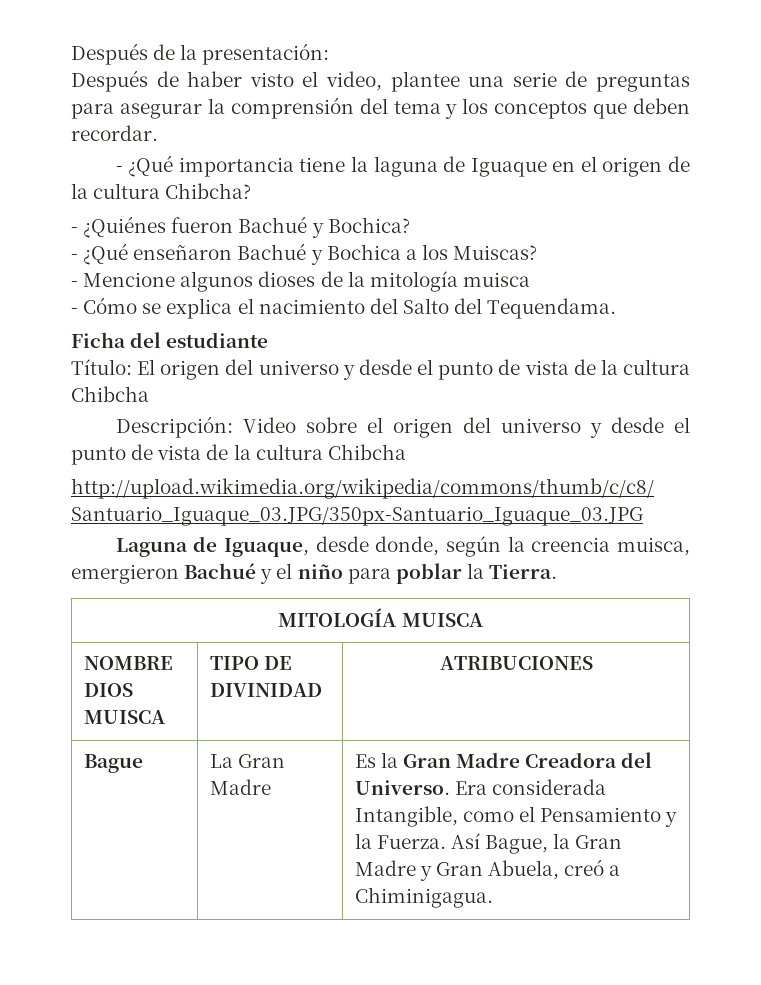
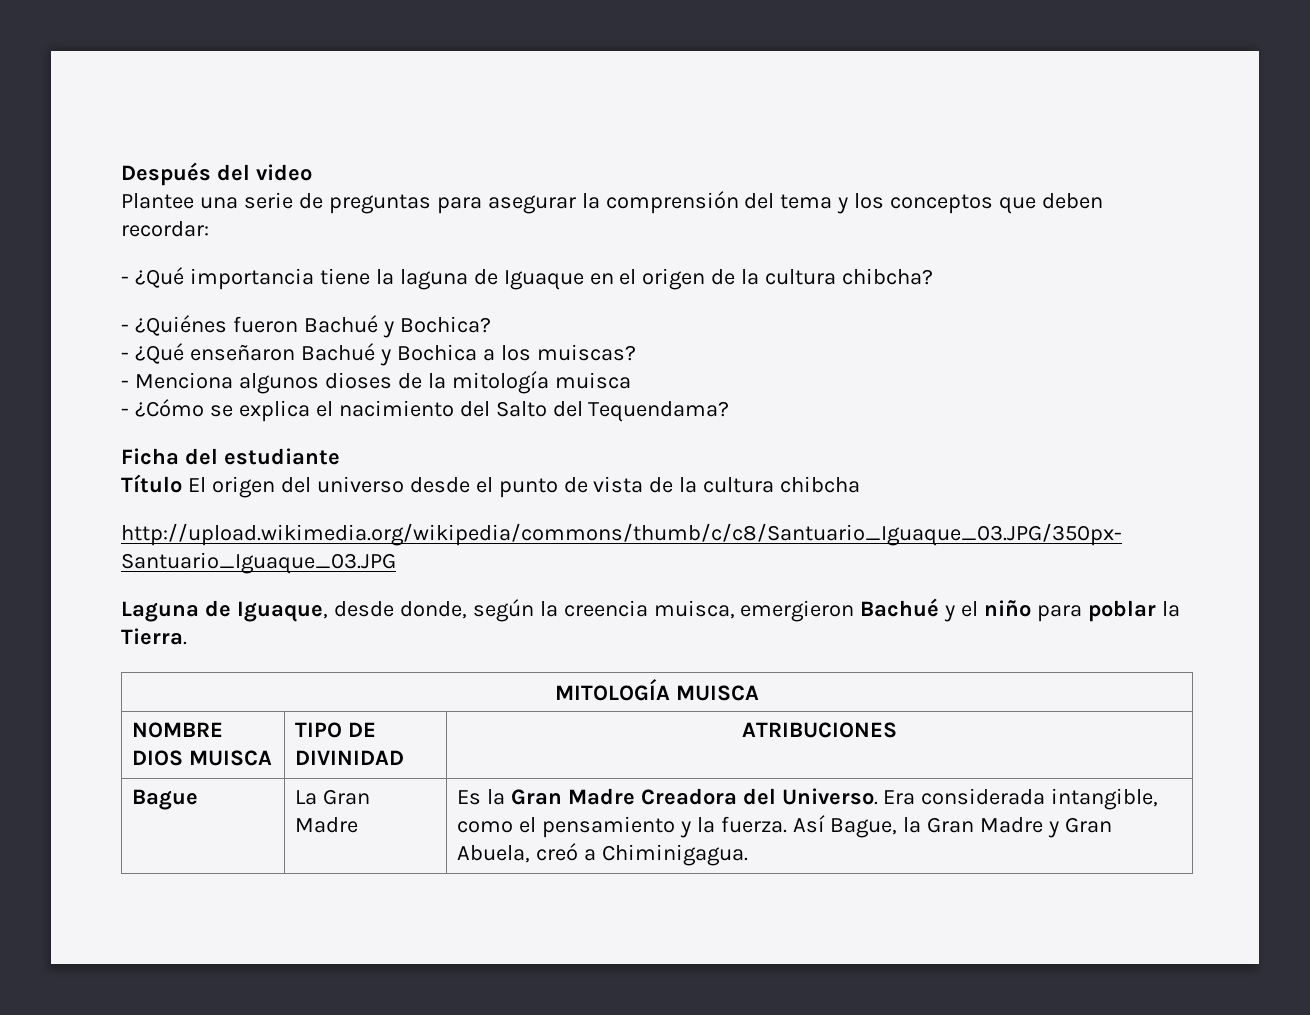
[71,43,330,65] [71,70,460,92] Después de la presentación: // Después de haber visto el video, plantee -> [121,162,312,186] [121,193,194,209] Después del video // Plantee
[71,125,158,141] recordar. -> [121,221,209,237] recordar:
[165,183,252,199] Chibcha? -> [842,268,934,285] chibcha?
[453,245,538,260] [71,272,176,287] Muiscas? // - Mencione -> [536,344,636,361] [121,372,233,389] muiscas? // - Menciona
[83,297,138,314] Cómo -> [134,399,204,417] ¿Cómo
[487,298,617,319] Tequendama. -> [588,401,730,422] Tequendama?
[71,359,132,375] Título: -> [121,474,182,493] Título
[342,359,690,380] [71,386,149,402] [115,416,691,438] [71,444,406,465] y desde el punto de vista de la cultura Chibcha // Descripción: Video sobre el origen del universo y desde el punto de vista de la cultura Chibcha -> [409,476,861,498] desde el punto de vista de la cultura chibcha
[354,806,458,827] Intangible, -> [1051,788,1159,810] intangible,
[540,807,662,822] Pensamiento -> [541,816,675,838] pensamiento
[376,835,446,849] Fuerza. -> [720,816,787,833] fuerza.

